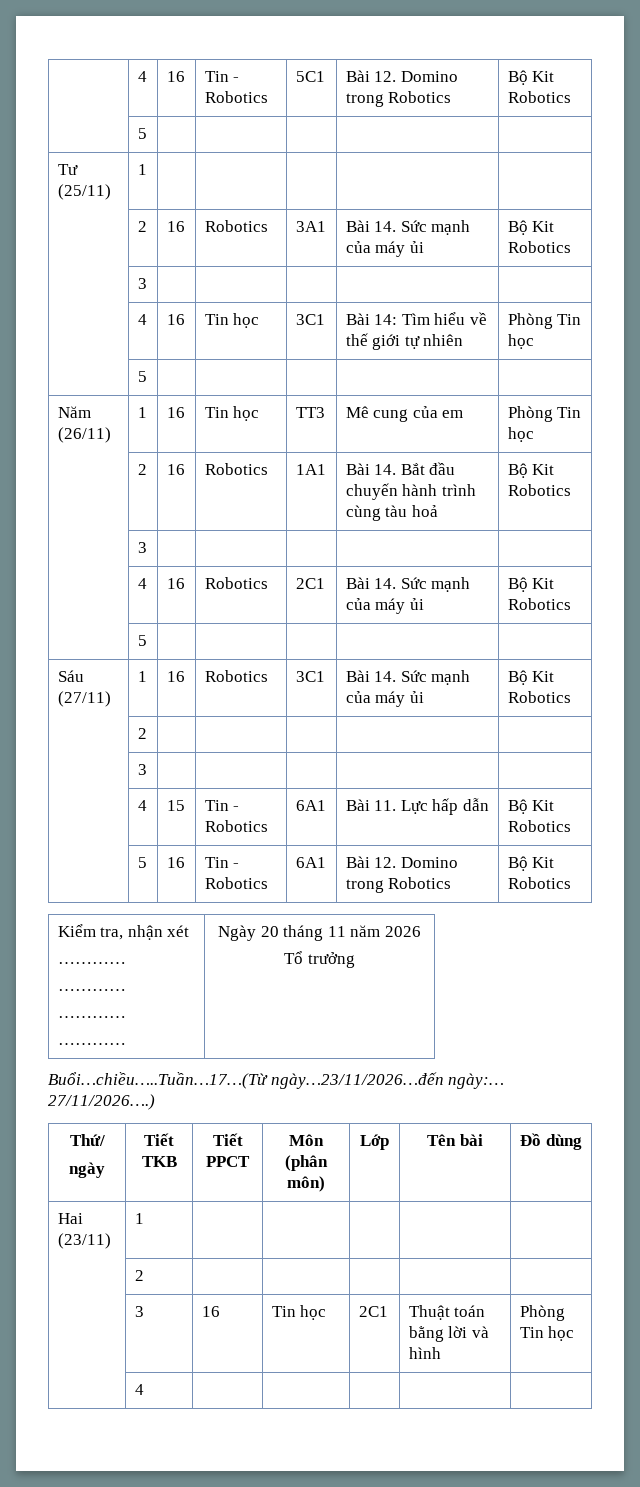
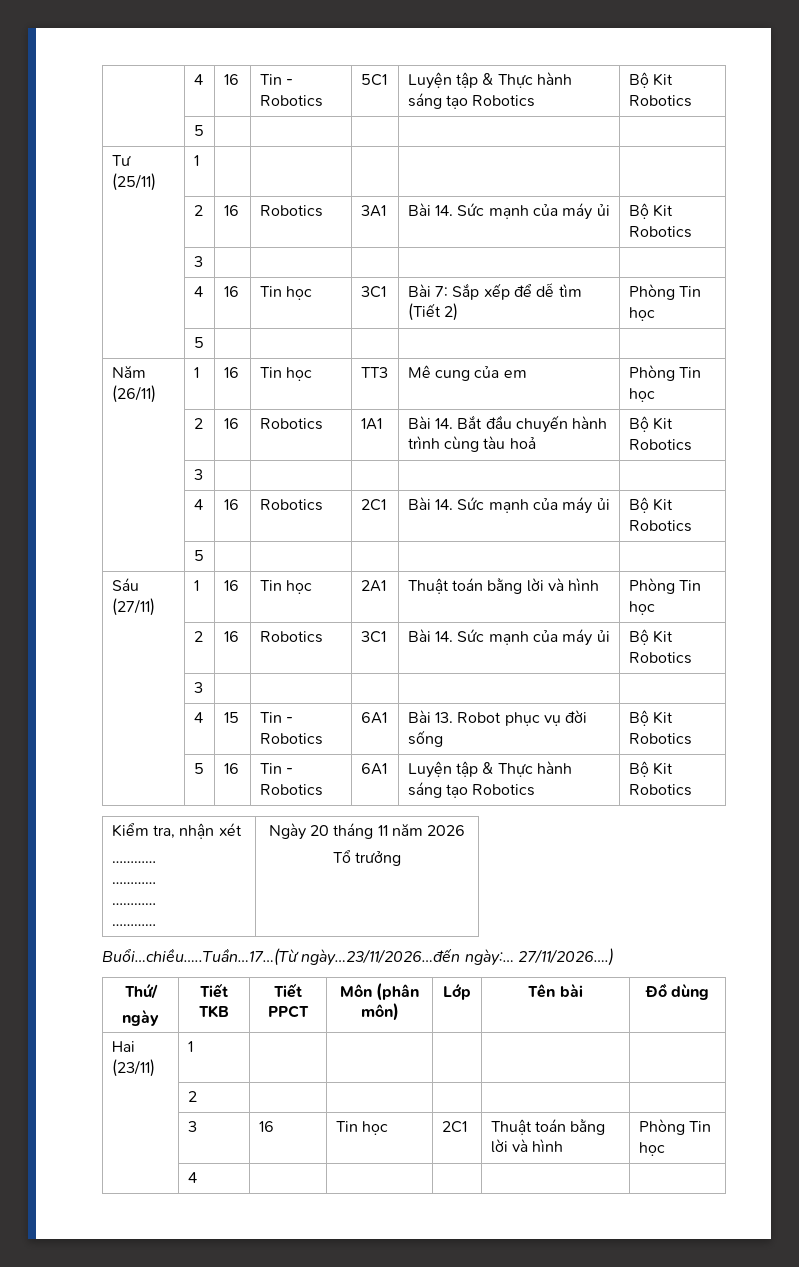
[345,70,458,82] [345,93,384,107] Bài 12. Domino trong -> [407,72,573,89] [407,93,469,109] Luyện tập & Thực hành sáng tạo
[374,312,488,325] [345,333,464,350] 14: Tìm hiểu về thế giới tự nhiên -> [435,283,582,300] [407,303,459,321] 7: Sắp xếp để dễ tìm (Tiết 2)
(185, 676) none -> [259,580,313,594] [360,580,386,592] [407,577,600,594] [628,578,702,594] [628,601,655,615] [193,631,203,642] [223,631,239,642] | Tin học | 2A1 | Thuật toán bằng lời và hình | Phòng Tin học // | 2 | 16
[137,728,147,739] // | 2 | | | | | -> (692, 658) none
[374,798,490,815] 11. Lực hấp dẫn -> [435,710,588,726] [407,730,443,747] 13. Robot phục vụ đời sống
[345,856,458,868] [345,879,384,893] Bài 12. Domino trong -> [407,761,573,778] [407,782,469,798] Luyện tập & Thực hành sáng tạo

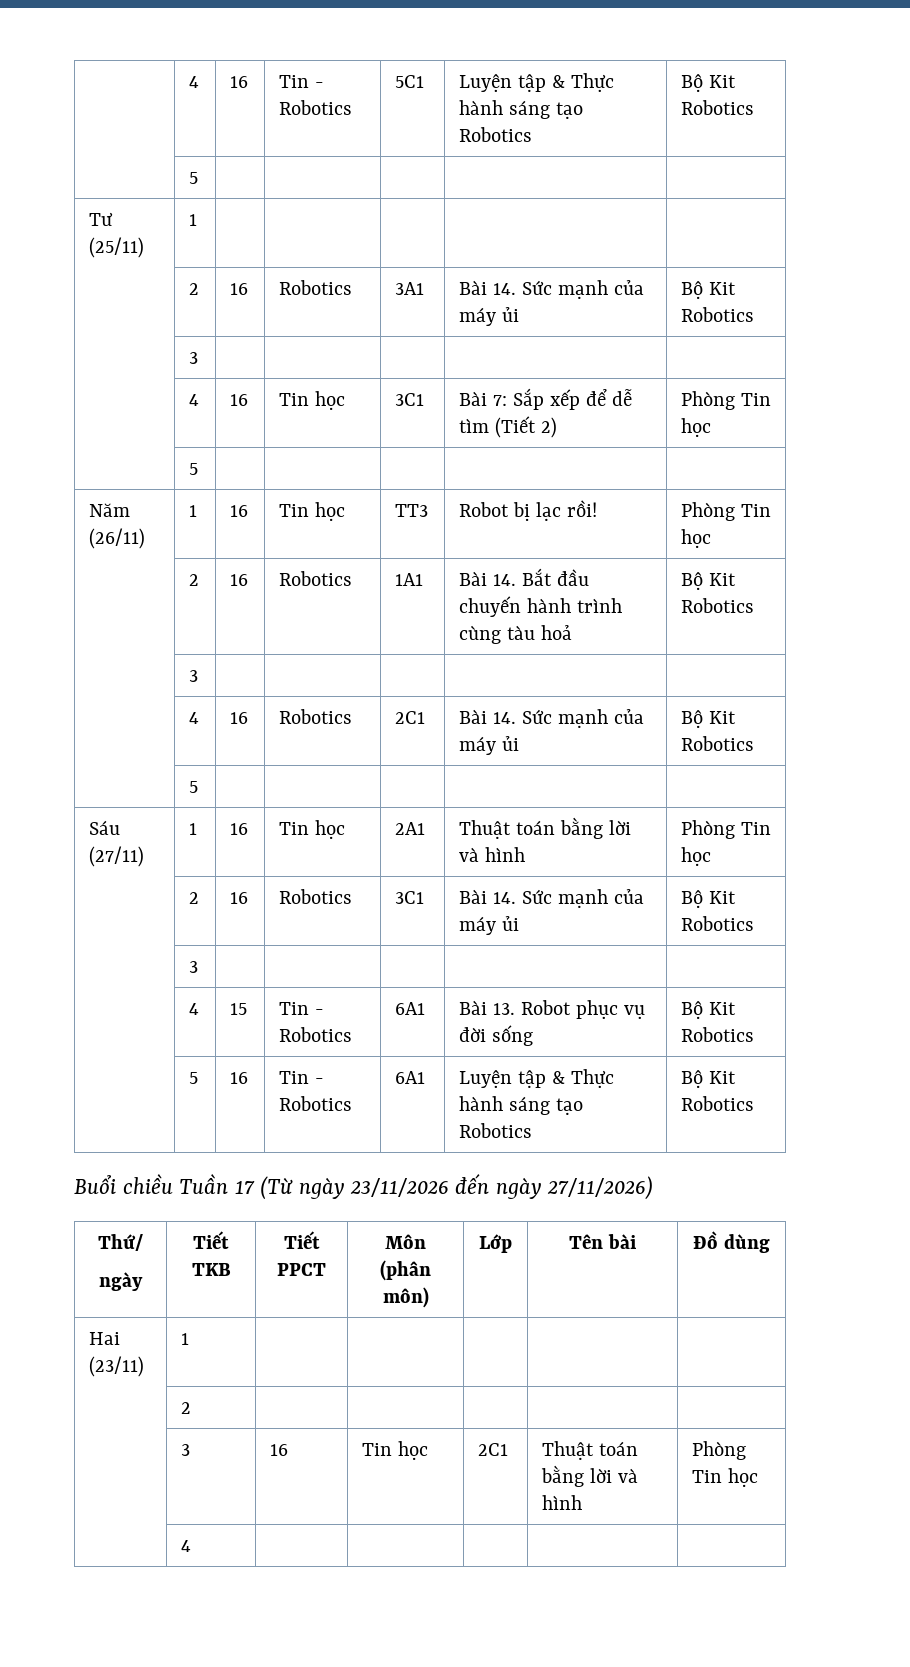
[407,365,527,381] Mê cung của em -> [458,500,597,521] Robot bị lạc rồi!
[111,823,242,839] [111,861,156,863] [111,882,156,884] [111,903,156,905] [111,924,156,926] [268,823,466,840] [332,850,402,866] [102,948,614,966] // Kiểm tra, nhận xét // ………… // ………… // ………… // ………… | Ngày 20 tháng 11 năm 2026 // Tổ trưởng // Buổi…chiều…..Tuần…17…(Từ ngày…23/11/2026…đến ngày:… 27/11/2026….) -> [74,1174,653,1200] // Buổi chiều Tuần 17 (Từ ngày 23/11/2026 đến ngày 27/11/2026)

